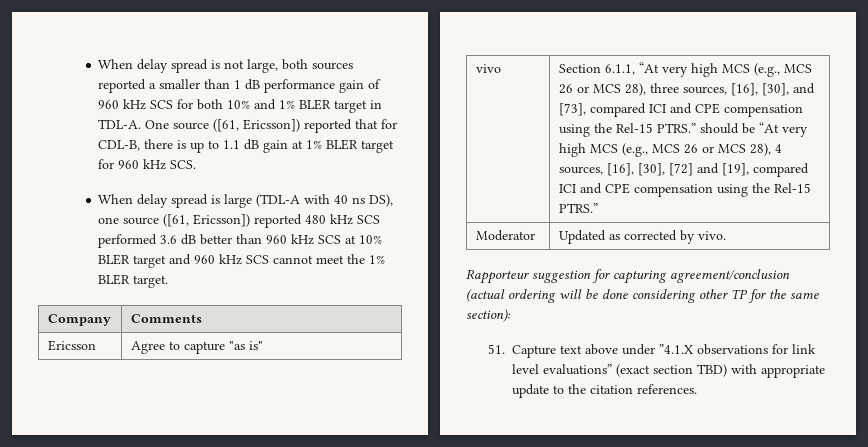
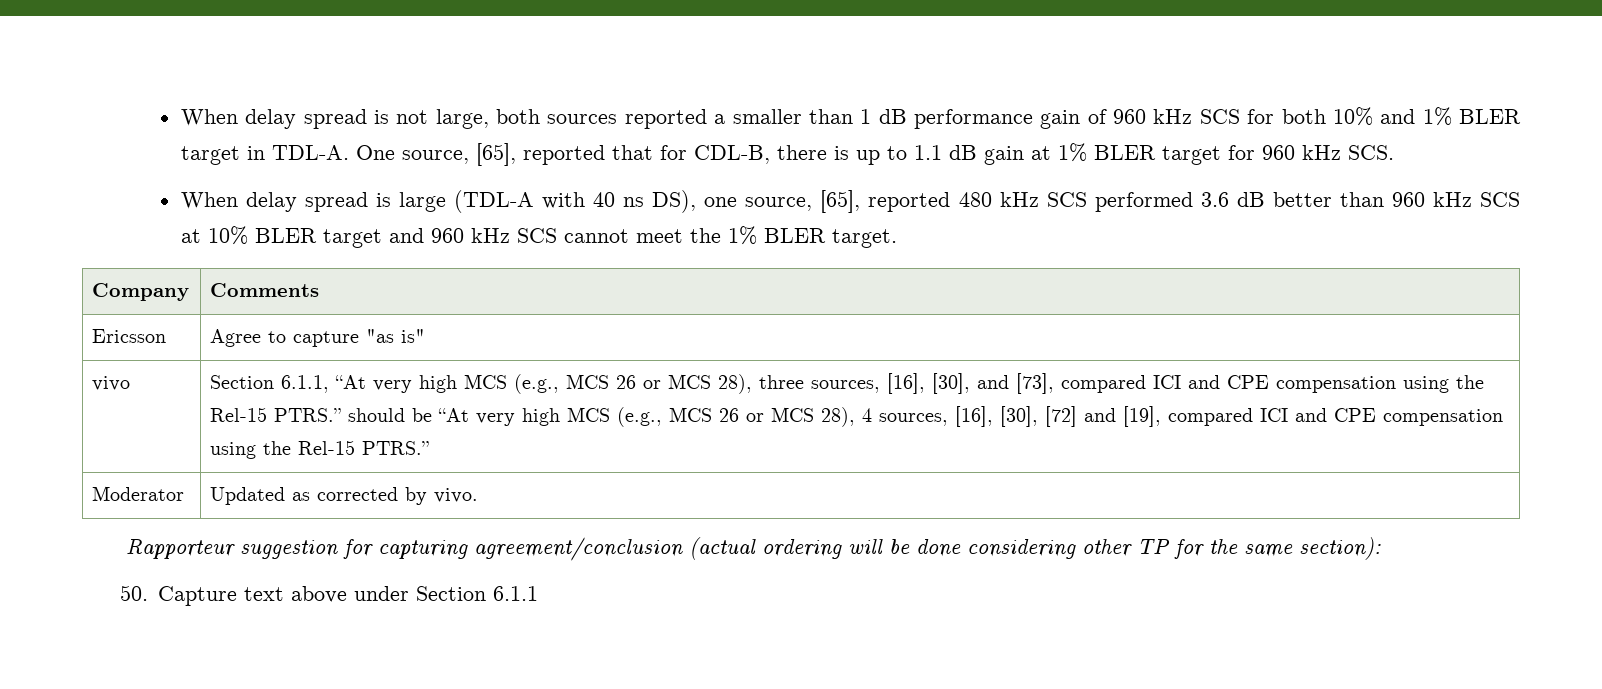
[173,119,301,132] source ([61, Ericsson]) -> [401,143,516,166] source, [65],
[123,214,251,227] source ([61, Ericsson]) -> [745,190,861,213] source, [65],
[488,344,506,354] 51. -> [119,585,148,601] 50.
[659,344,817,355] [512,364,826,378] [512,384,698,398] ”4.1.X observations for link level evaluations” (exact section TBD) with appropriate update to the citation references. -> [416,586,539,601] Section 6.1.1

